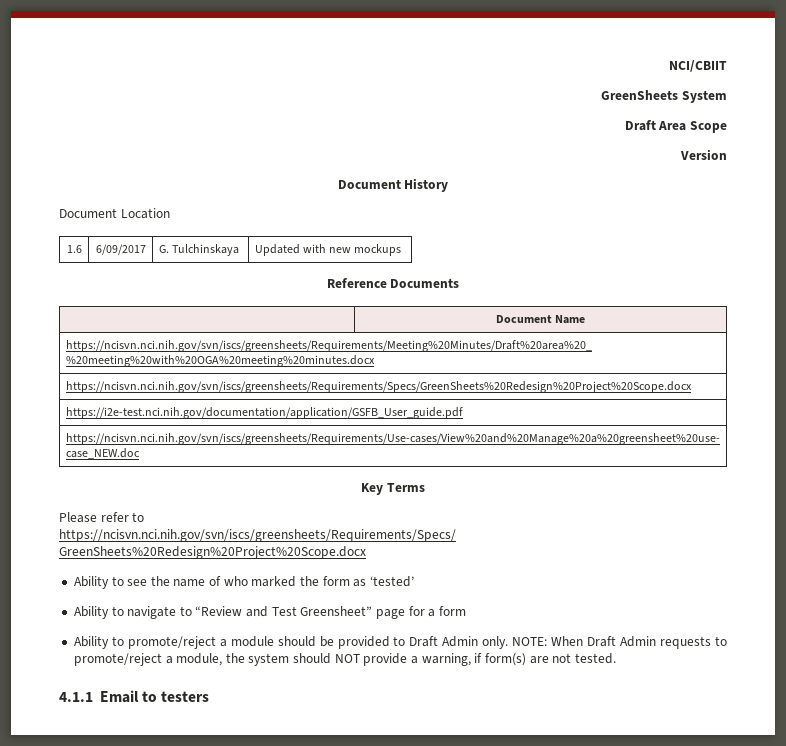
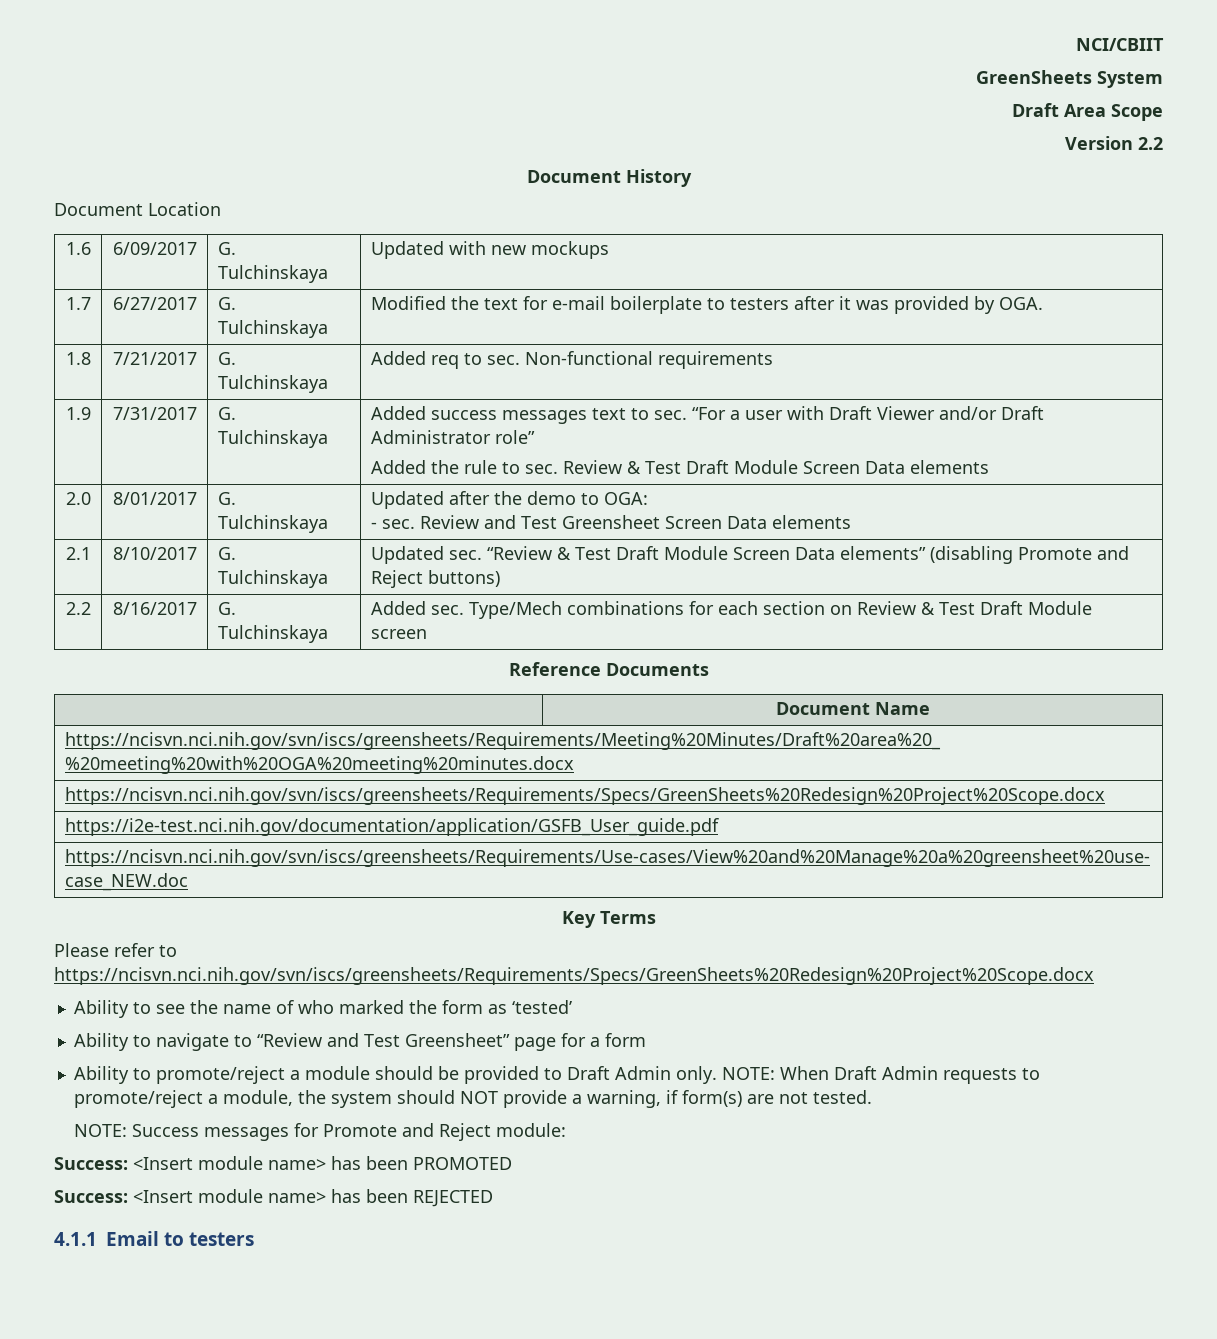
(727, 154) none -> [1138,137,1163,150] 2.2
(402, 250) none -> [65,297,91,310] [112,297,197,310] [217,297,236,310] [217,320,328,338] [370,296,1043,314] [65,352,91,365] [112,352,197,365] [217,352,236,365] [217,375,328,393] [370,351,773,369] [65,407,91,420] [112,407,197,420] [217,407,236,420] [217,430,328,448] [370,406,1044,424] [370,430,535,444] [370,460,989,474] [65,492,91,505] [112,492,197,505] [217,492,236,505] [217,515,328,533] [370,491,648,509] [370,515,851,529] [65,547,91,560] [112,547,197,560] [217,547,236,560] [217,570,328,588] [370,546,1129,564] [370,570,500,588] [65,602,91,615] [112,602,197,615] [217,602,236,615] [217,625,328,643] [370,601,1092,619] [370,629,427,639] // 1.7 | 6/27/2017 | G. Tulchinskaya | Modified the text for e-mail boilerplate to testers after it was provided by OGA. // 1.8 | 7/21/2017 | G. Tulchinskaya | Added req to sec. Non-functional requirements // 1.9 | 7/31/2017 | G. Tulchinskaya | Added success messages text to sec. “For a user with Draft Viewer and/or Draft Administrator role” // Added the rule to sec. Review & Test Draft Module Screen Data elements // 2.0 | 8/01/2017 | G. Tulchinskaya | Updated after the demo to OGA: // - sec. Review and Test Greensheet Screen Data elements // 2.1 | 8/10/2017 | G. Tulchinskaya | Updated sec. “Review & Test Draft Module Screen Data elements” (disabling Promote and Reject buttons) // 2.2 | 8/16/2017 | G. Tulchinskaya | Added sec. Type/Mech combinations for each section on Review & Test Draft Module screen
(616, 658) none -> [74,1123,567,1141] [54,1156,512,1170] [54,1189,493,1207] // NOTE: Success messages for Promote and Reject module: // Success: <Insert module name> has been PROMOTED // Success: <Insert module name> has been REJECTED

